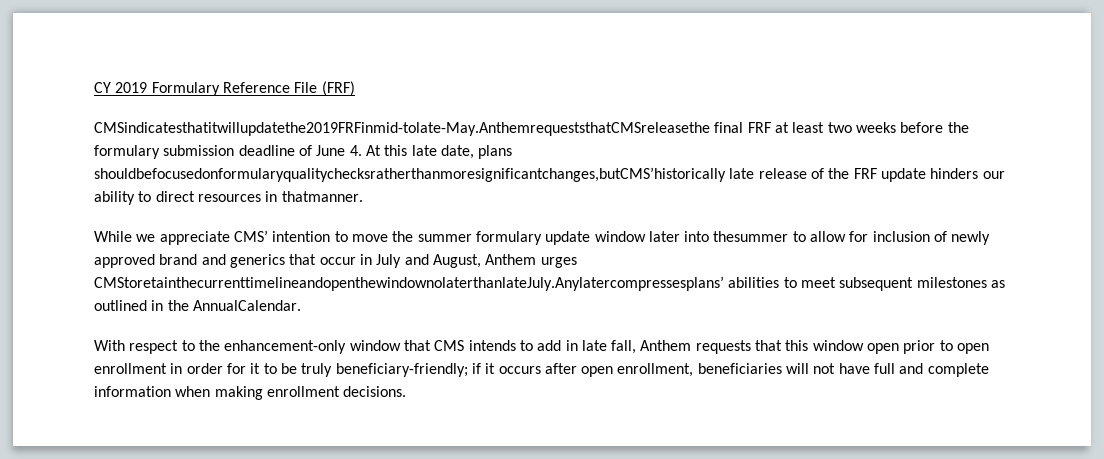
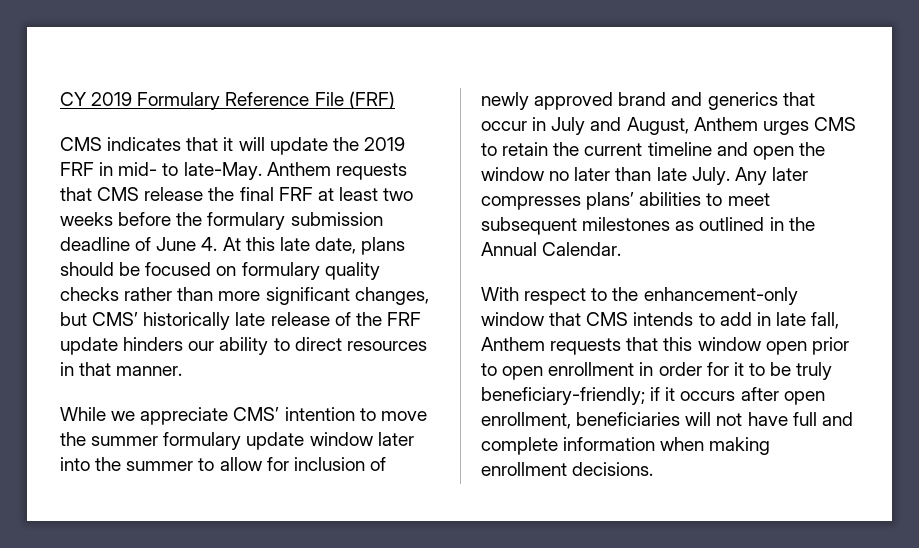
[94,122,710,136] CMSindicatesthatitwillupdatethe2019FRFinmid-tolate-May.AnthemrequeststhatCMSreleasethe -> [60,137,405,155] [60,162,407,180] [60,187,235,201] CMS indicates that it will update the 2019 FRF in mid- to late-May. Anthem requests that CMS release the
[94,167,726,182] shouldbefocusedonformularyqualitychecksratherthanmoresignificantchanges,butCMS’historically -> [60,262,380,280] [60,287,429,305] [60,312,231,330] should be focused on formulary quality checks rather than more significant changes, but CMS’ historically
[281,191,363,202] thatmanner. -> [79,362,183,376] that manner.
[713,231,789,242] thesummer -> [95,457,194,471] the summer
[94,276,724,291] CMStoretainthecurrenttimelineandopenthewindownolaterthanlateJuly.Anylatercompressesplans’ -> [813,117,856,131] [481,142,825,160] [481,167,808,185] [481,192,635,210] CMS to retain the current timeline and open the window no later than late July. Any later compresses plans’
[192,300,301,311] AnnualCalendar. -> [481,242,622,256] Annual Calendar.

